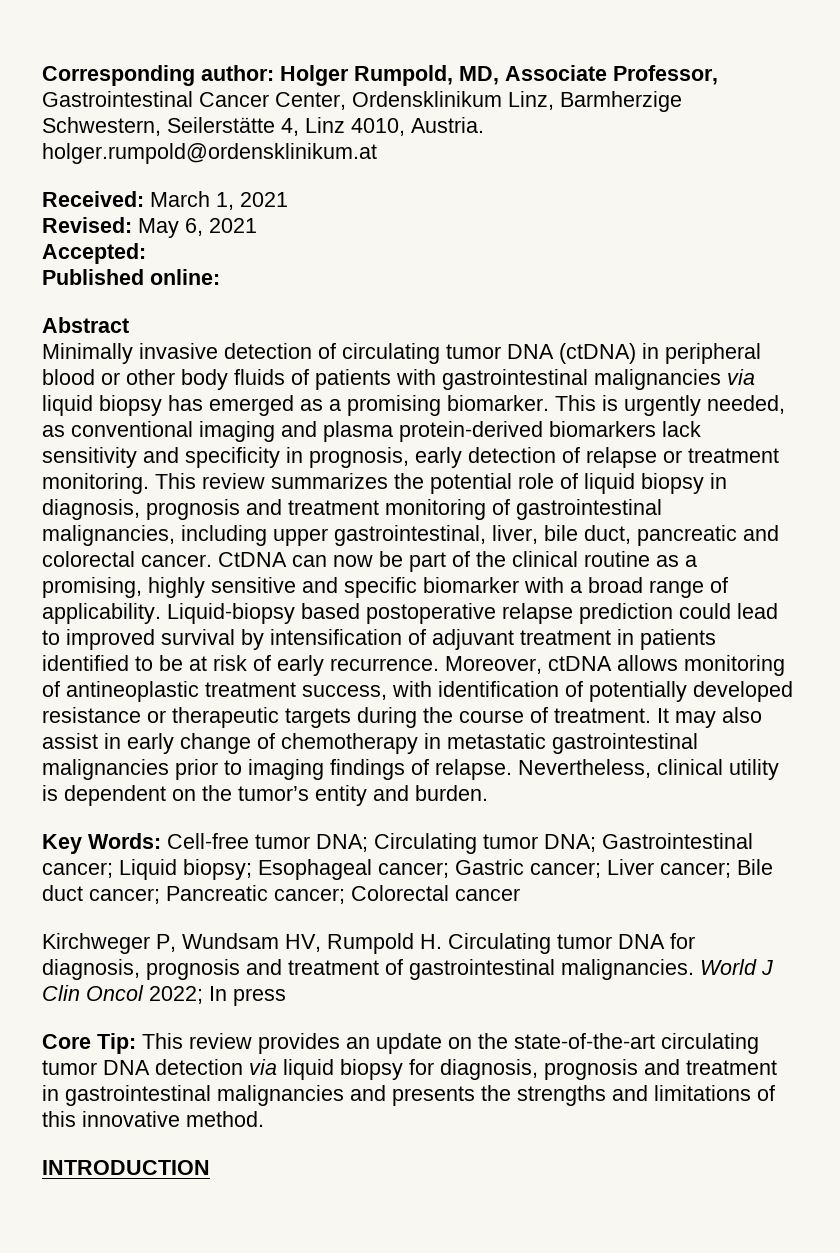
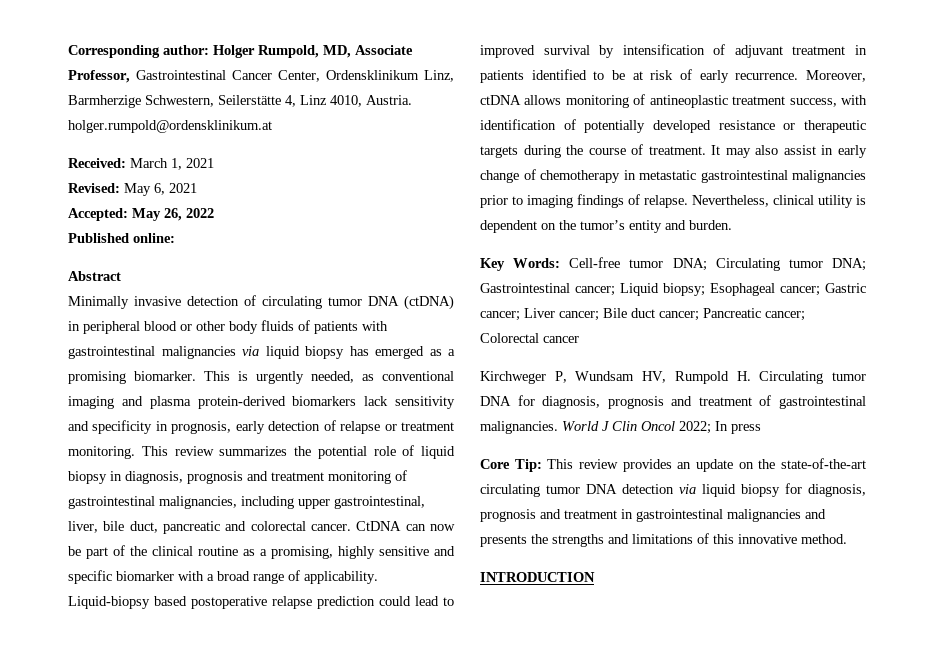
(146, 253) none -> [132,208,214,221] May 26, 2022

